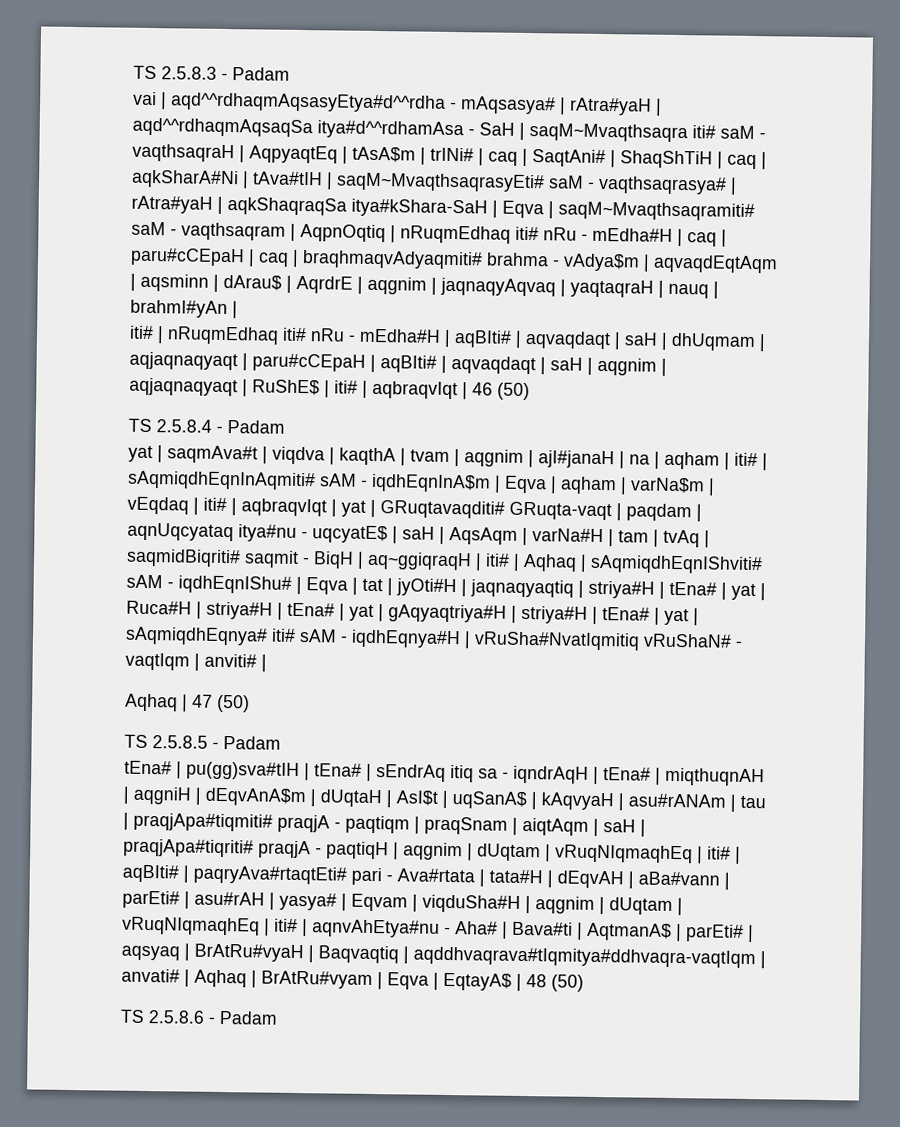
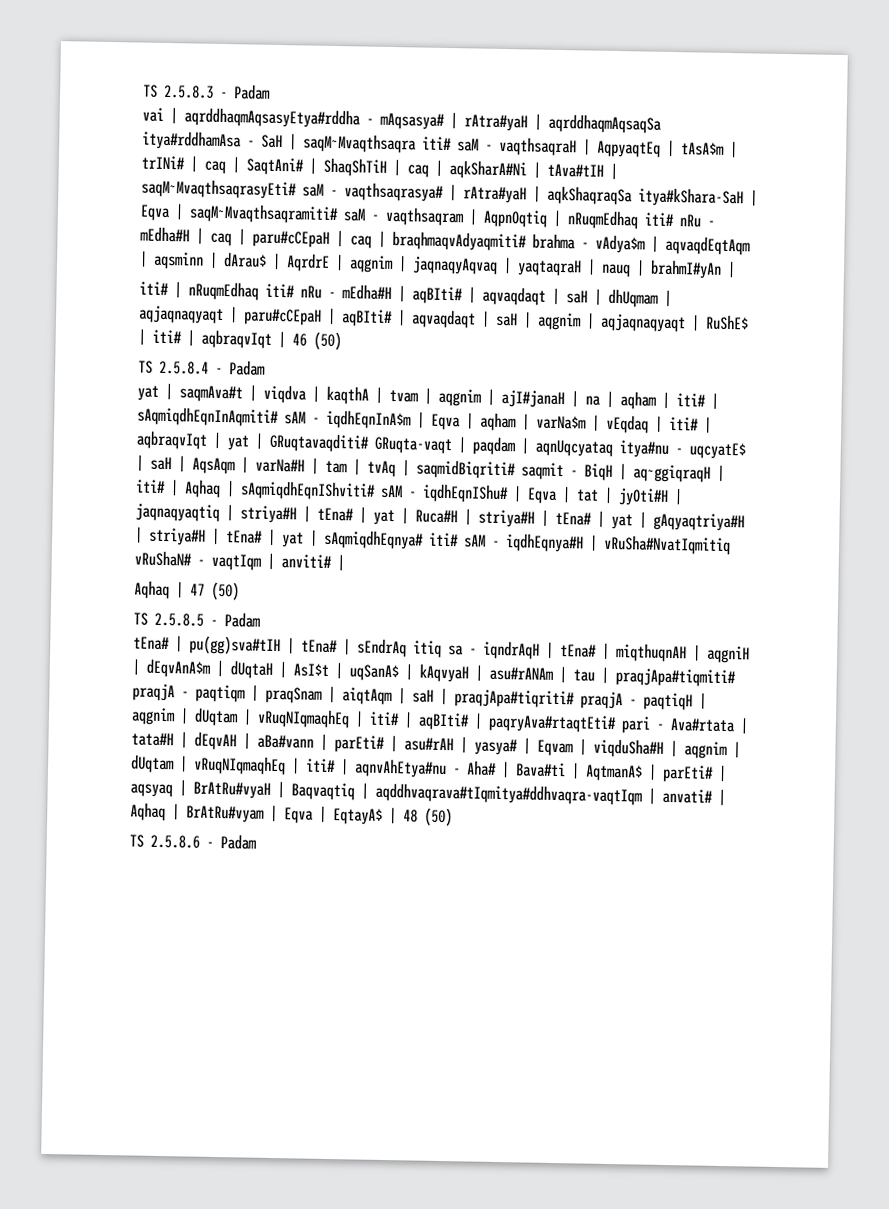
[171,92,446,113] aqd^^rdhaqmAqsasyEtya#d^^rdha -> [184,107,361,129] aqrddhaqmAqsasyEtya#rddha
[132,117,464,140] aqd^^rdhaqmAqsaqSa itya#d^^rdhamAsa -> [548,113,662,134] [142,130,242,151] aqrddhaqmAqsaqSa itya#rddhamAsa

